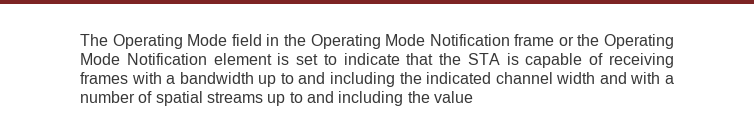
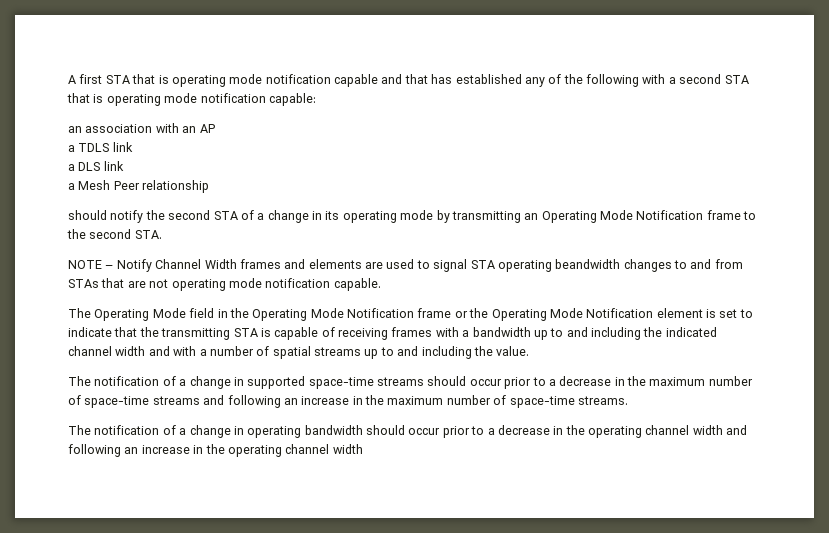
(80, 40) none -> [68,74,749,87] [67,93,316,106] [68,123,215,133] [68,142,133,152] [68,161,124,171] [68,180,210,193] [68,210,757,223] [67,229,162,239] [68,259,743,272] [68,278,381,291] A first STA that is operating mode notification capable and that has established any of the following with a second STA that is operating mode notification capable: // an association with an AP // a TDLS link // a DLS link // a Mesh Peer relationship // should notify the second STA of a change in its operating mode by transmitting an Operating Mode Notification frame to the second STA. // NOTE – Notify Channel Width frames and elements are used to signal STA operating beandwidth changes to and from STAs that are not operating mode notification capable. //
(462, 59) none -> [161,328,231,340] transmitting
[433,91,473,103] value -> [496,346,530,356] [68,376,753,389] [68,395,628,408] [68,425,748,438] [68,444,363,457] value. // The notification of a change in supported space-time streams should occur prior to a decrease in the maximum number of space-time streams and following an increase in the maximum number of space-time streams. // The notification of a change in operating bandwidth should occur prior to a decrease in the operating channel width and following an increase in the operating channel width

